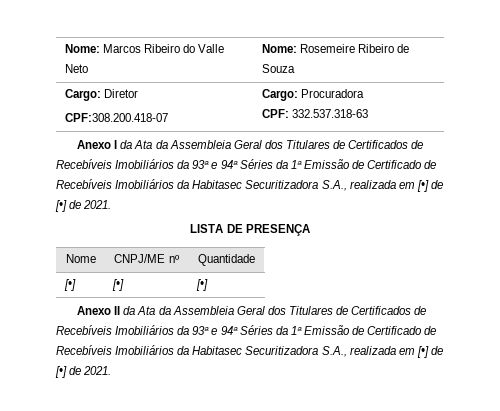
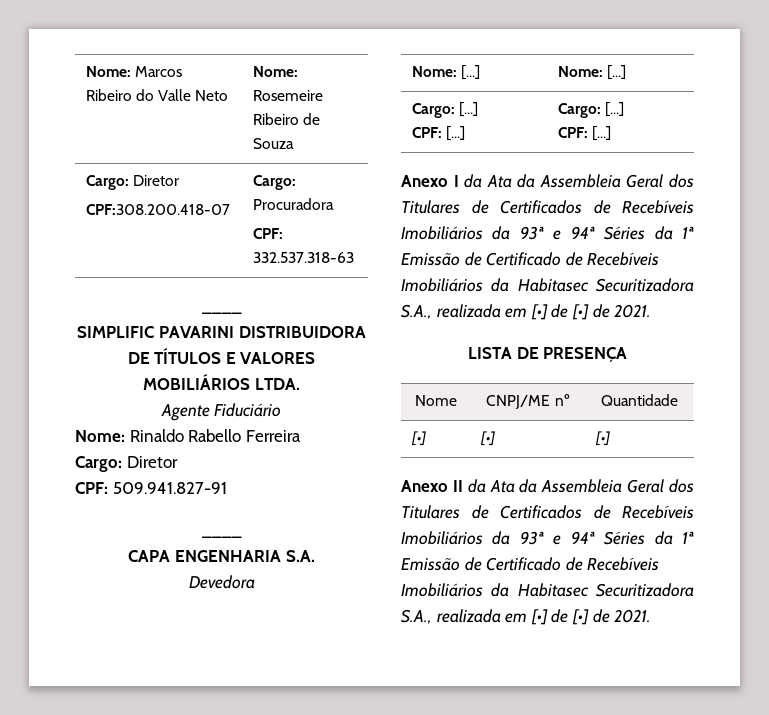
(368, 113) none -> [201,312,242,314] [76,326,367,338] [127,348,316,364] [143,374,300,390] [160,403,282,421] [75,429,301,442] [75,456,178,472] [75,482,227,494] [201,536,242,538] [128,550,315,562] [188,575,255,589] [411,65,481,80] [557,65,627,80] [411,102,479,118] [411,126,466,141] [557,102,625,118] [557,126,612,141] // ____ // SIMPLIFIC PAVARINI DISTRIBUIDORA DE TÍTULOS E VALORES MOBILIÁRIOS LTDA. // Agente Fiduciário // Nome: Rinaldo Rabello Ferreira // Cargo: Diretor // CPF: 509.941.827-91 // ____ // CAPA ENGENHARIA S.A. // Devedora // Nome: [...] | Nome: [...] // Cargo: [...] // CPF: [...] | Cargo: [...] // CPF: [...]

